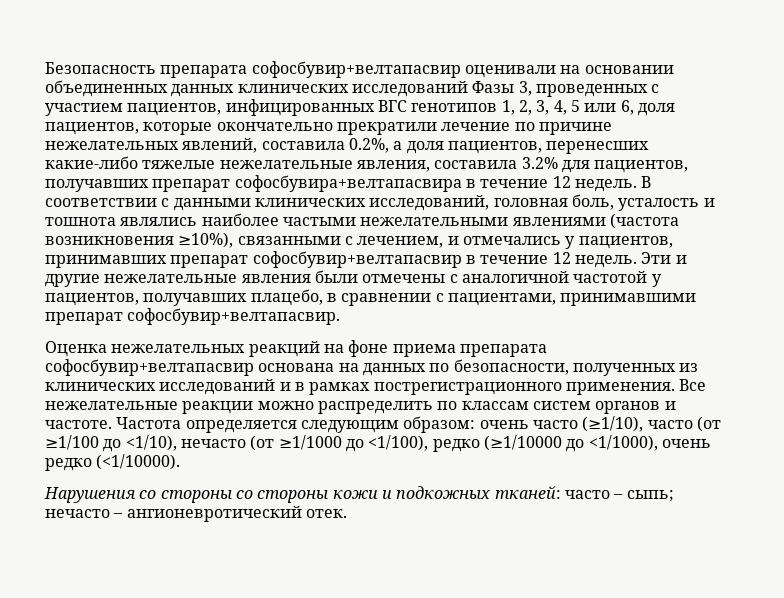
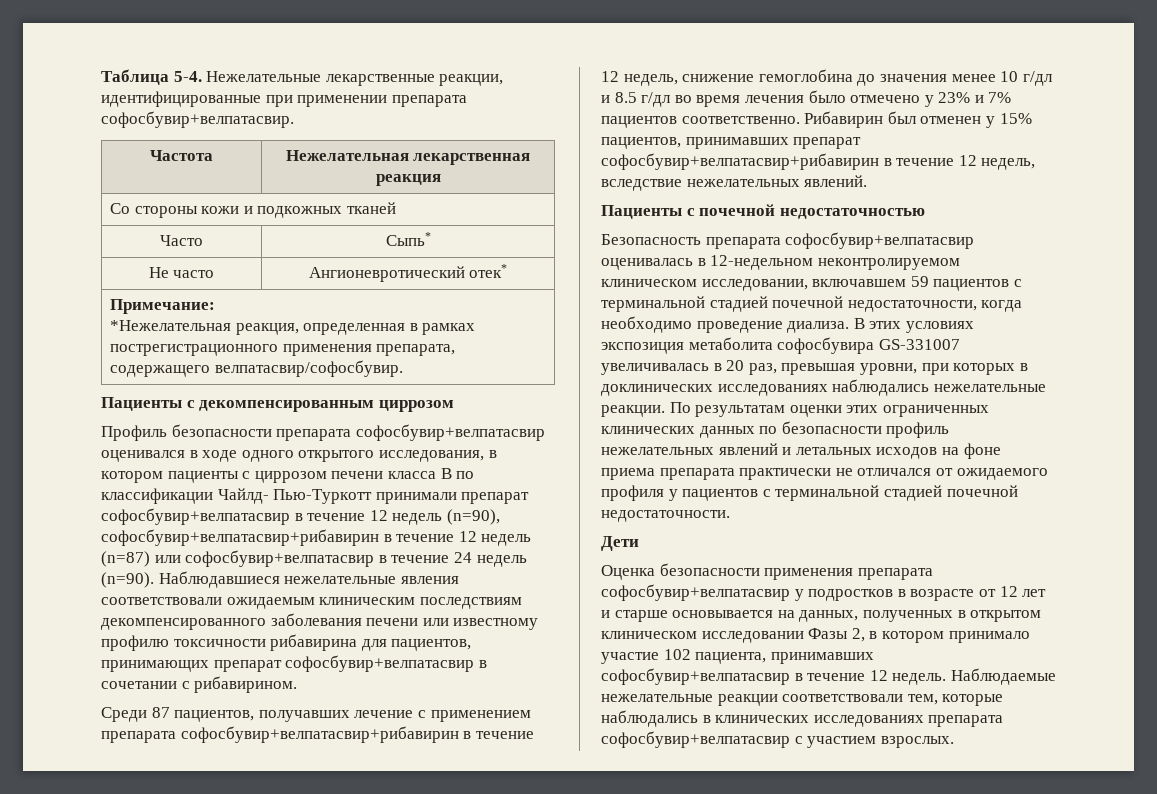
[45,61,674,78] [45,80,660,97] [45,99,675,116] [45,122,612,135] [45,138,650,154] [45,156,689,173] [45,175,652,192] [45,194,715,211] [45,213,679,229] [45,232,673,249] [45,251,687,268] [45,270,662,287] [45,289,697,306] [45,308,341,325] [45,340,547,357] [45,359,699,376] [45,379,707,395] [45,401,676,414] [45,416,721,433] [45,435,711,452] [45,454,181,471] [44,486,674,503] [45,506,347,522] Безопасность препарата софосбувир+велтапасвир оценивали на основании объединенных данных клинических исследований Фазы 3, проведенных с участием пациентов, инфицированных ВГС генотипов 1, 2, 3, 4, 5 или 6, доля пациентов, которые окончательно прекратили лечение по причине нежелательных явлений, составила 0.2%, а доля пациентов, перенесших какие-либо тяжелые нежелательные явления, составила 3.2% для пациентов, получавших препарат софосбувира+велтапасвира в течение 12 недель. В соответствии с данными клинических исследований, головная боль, усталость и тошнота являлись наиболее частыми нежелательными явлениями (частота возникновения ≥10%), связанными с лечением, и отмечались у пациентов, принимавших препарат софосбувир+велтапасвир в течение 12 недель. Эти и другие нежелательные явления были отмечены с аналогичной частотой у пациентов, получавших плацебо, в сравнении с пациентами, принимавшими препарат софосбувир+велтапасвир. // Оценка нежелательных реакций на фоне приема препарата софосбувир+велтапасвир основана на данных по безопасности, полученных из клинических исследований и в рамках пострегистрационного применения. Все нежелательные реакции можно распределить по классам систем органов и частоте. Частота определяется следующим образом: очень часто (≥1/10), часто (от ≥1/100 до <1/10), нечасто (от ≥1/1000 до <1/100), редко (≥1/10000 до <1/1000), очень редко (<1/10000). // Нарушения со стороны со стороны кожи и подкожных тканей: часто – сыпь; нечасто – ангионевротический отек. -> [101,69,504,86] [101,91,467,107] [101,111,294,128] [150,150,213,161] [285,150,531,165] [375,174,441,186] [109,202,396,218] [160,235,203,246] [385,232,431,246] [148,267,215,278] [308,264,508,282] [109,299,215,314] [109,320,476,335] [109,344,456,356] [109,360,403,377] [101,397,454,412] [101,424,545,441] [101,450,497,462] [101,468,475,483] [101,488,530,504] [101,508,500,525] [101,529,532,546] [101,550,527,567] [101,571,459,588] [101,597,522,609] [101,613,539,630] [101,634,472,651] [101,655,487,672] [101,676,298,693] [101,707,531,722] [101,726,534,743] [601,69,1053,86] [601,90,1012,107] [601,111,1032,128] [601,137,862,149] [601,153,1036,170] [601,175,868,191] [601,204,925,219] [601,232,975,249] [601,255,960,270] [601,276,1022,291] [601,296,1023,312] [601,316,974,333] [601,337,960,354] [601,360,1028,375] [601,379,1046,396] [601,402,989,417] [601,421,950,438] [601,443,1001,459] [601,468,1048,480] [601,485,1018,501] [601,510,730,522] [601,536,639,551] [601,563,933,580] [601,584,1047,601] [601,610,1042,622] [601,628,1030,643] [601,649,874,664] [601,668,1056,685] [601,694,1004,706] [601,710,1004,727] [601,731,954,748] Таблица 5-4. Нежелательные лекарственные реакции, идентифицированные при применении препарата софосбувир+велпатасвир. // Частота | Нежелательная лекарственная реакция // Со стороны кожи и подкожных тканей // Часто | Сыпь* // Не часто | Ангионевротический отек* // Примечание: // *Нежелательная реакция, определенная в рамках пострегистрационного применения препарата, содержащего велпатасвир/софосбувир. // Пациенты с декомпенсированным циррозом // Профиль безопасности препарата софосбувир+велпатасвир оценивался в ходе одного открытого исследования, в котором пациенты с циррозом печени класса В по классификации Чайлд- Пью-Туркотт принимали препарат софосбувир+велпатасвир в течение 12 недель (n=90), софосбувир+велпатасвир+рибавирин в течение 12 недель (n=87) или софосбувир+велпатасвир в течение 24 недель (n=90). Наблюдавшиеся нежелательные явления соответствовали ожидаемым клиническим последствиям декомпенсированного заболевания печени или известному профилю токсичности рибавирина для пациентов, принимающих препарат софосбувир+велпатасвир в сочетании с рибавирином. // Среди 87 пациентов, получавших лечение с применением препарата софосбувир+велпатасвир+рибавирин в течение 12 недель, снижение гемоглобина до значения менее 10 г/дл и 8.5 г/дл во время лечения было отмечено у 23% и 7% пациентов соответственно. Рибавирин был отменен у 15% пациентов, принимавших препарат софосбувир+велпатасвир+рибавирин в течение 12 недель, вследствие нежелательных явлений. // Пациенты с почечной недостаточностью // Безопасность препарата софосбувир+велпатасвир оценивалась в 12-недельном неконтролируемом клиническом исследовании, включавшем 59 пациентов с терминальной стадией почечной недостаточности, когда необходимо проведение диализа. В этих условиях экспозиция метаболита софосбувира GS-331007 увеличивалась в 20 раз, превышая уровни, при которых в доклинических исследованиях наблюдались нежелательные реакции. По результатам оценки этих ограниченных клинических данных по безопасности профиль нежелательных явлений и летальных исходов на фоне приема препарата практически не отличался от ожидаемого профиля у пациентов с терминальной стадией почечной недостаточности. // Дети // Оценка безопасности применения препарата софосбувир+велпатасвир у подростков в возрасте от 12 лет и старше основывается на данных, полученных в открытом клиническом исследовании Фазы 2, в котором принимало участие 102 пациента, принимавших софосбувир+велпатасвир в течение 12 недель. Наблюдаемые нежелательные реакции соответствовали тем, которые наблюдались в клинических исследованиях препарата софосбувир+велпатасвир с участием взрослых.

